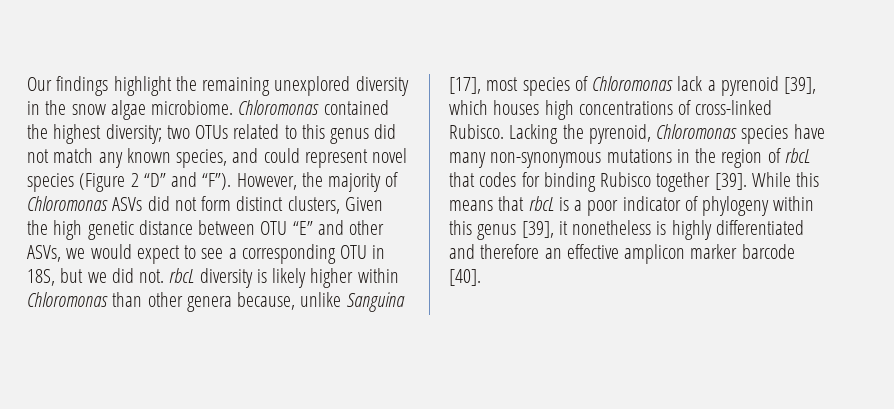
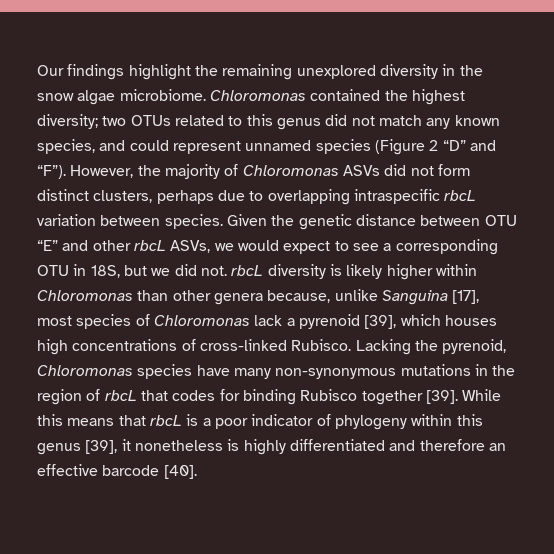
[372,148,408,163] novel -> [245,140,312,151] unnamed
(340, 205) none -> [156,189,477,205] [37,214,223,229] perhaps due to overlapping intraspecific rbcL variation between species.
[53,220,83,240] high -> (295, 220) none
(385, 227) none -> [133,240,166,251] rbcL
[624,244,738,264] amplicon marker -> (98, 470) none

